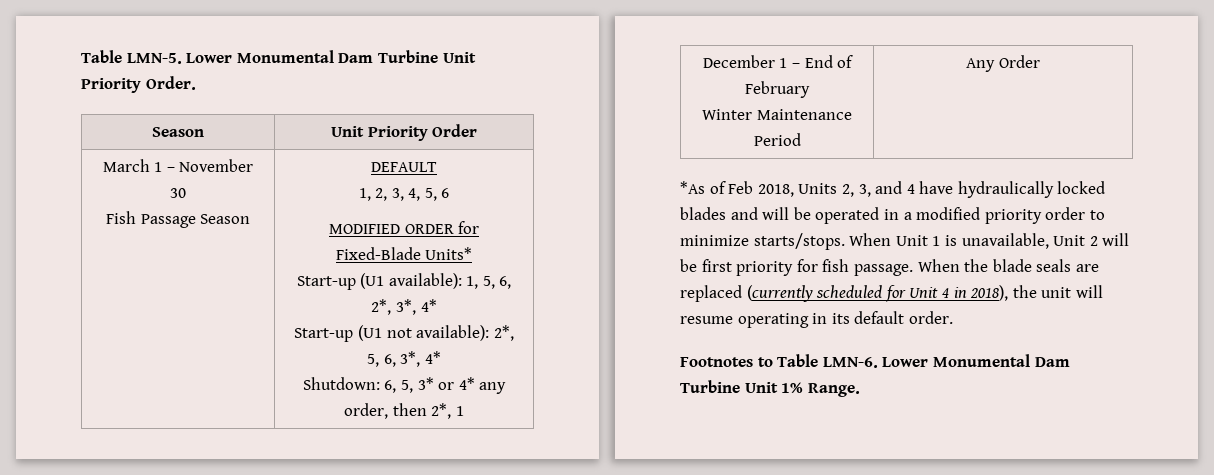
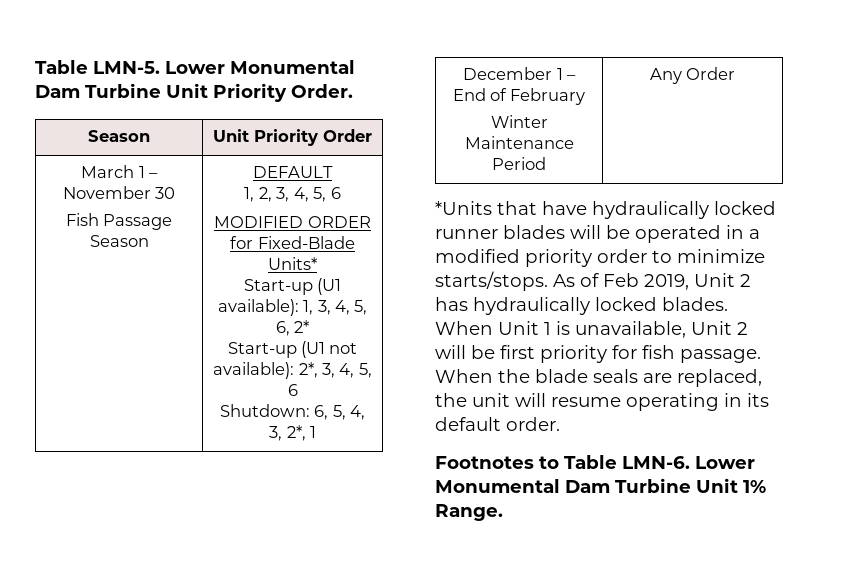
[482,276,512,289] [371,299,437,315] 5, 6, 2*, 3*, 4* -> [317,300,368,315] [275,320,310,336] 3, 4, 5, 6, 2*
[367,351,441,367] 5, 6, 3*, 4* -> [321,363,372,378] [287,384,298,396] 3, 4, 5, 6
[417,377,507,394] [344,403,427,419] 3* or 4* any order, then -> [350,405,366,420] [269,426,283,441] 4, 3,
[680,181,915,197] *As of Feb 2018, Units 2, 3, and 4 -> [435,201,537,215] *Units that
[680,207,758,220] blades and -> [435,225,565,239] runner blades
(845, 241) none -> [553,273,751,290] [435,297,728,315] As of Feb 2019, Unit 2 has hydraulically locked blades.
[680,285,1009,302] replaced (currently scheduled for Unit 4 in 2018), -> [677,369,762,387] replaced,

